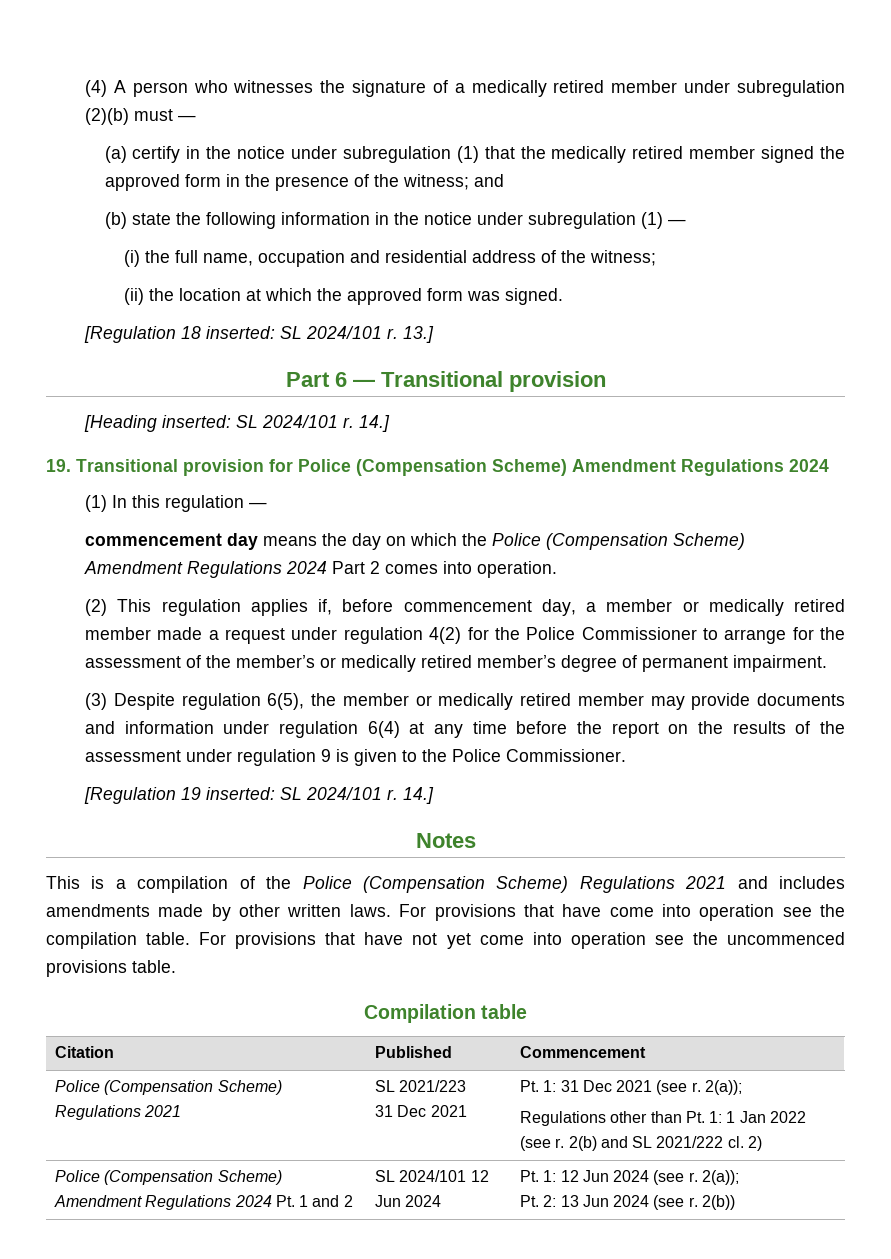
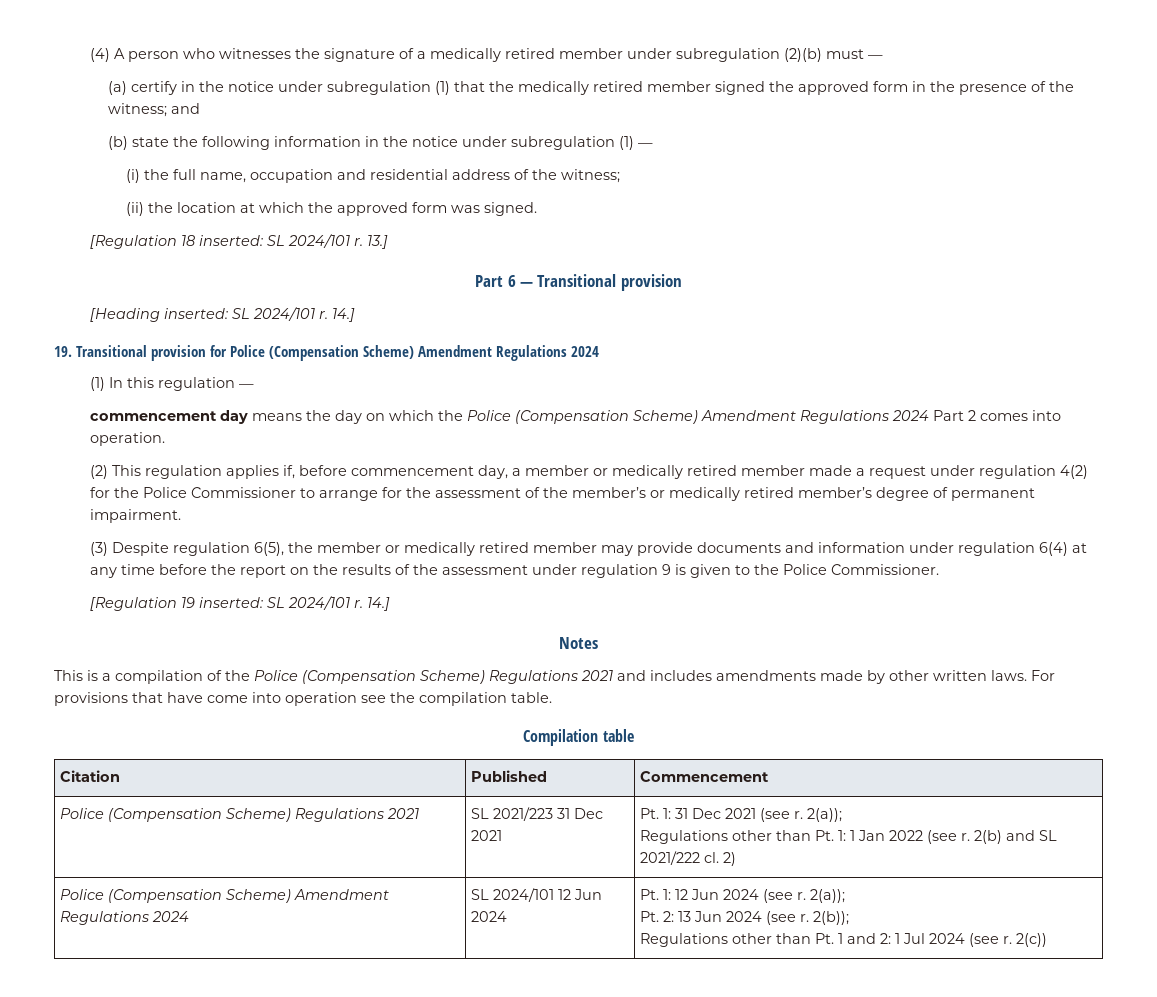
[199,932,846,949] [46,960,176,977] For provisions that have not yet come into operation see the uncommenced provisions table. -> (552, 697) none
(467, 1086) // -> (553, 814) none
[275,1195,353,1207] Pt. 1 and 2 -> (189, 916) none
[702,1195,736,1210] 2(b)) -> [812,911,849,925] [639,933,1047,947] 2(b)); // Regulations other than Pt. 1 and 2: 1 Jul 2024 (see r. 2(c))

